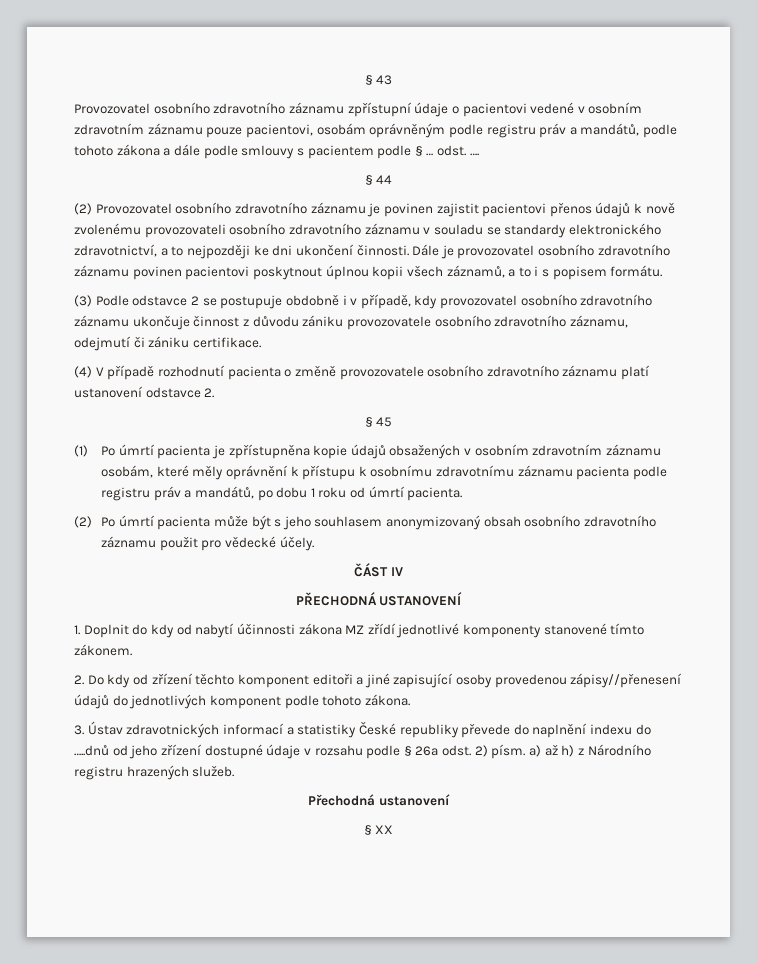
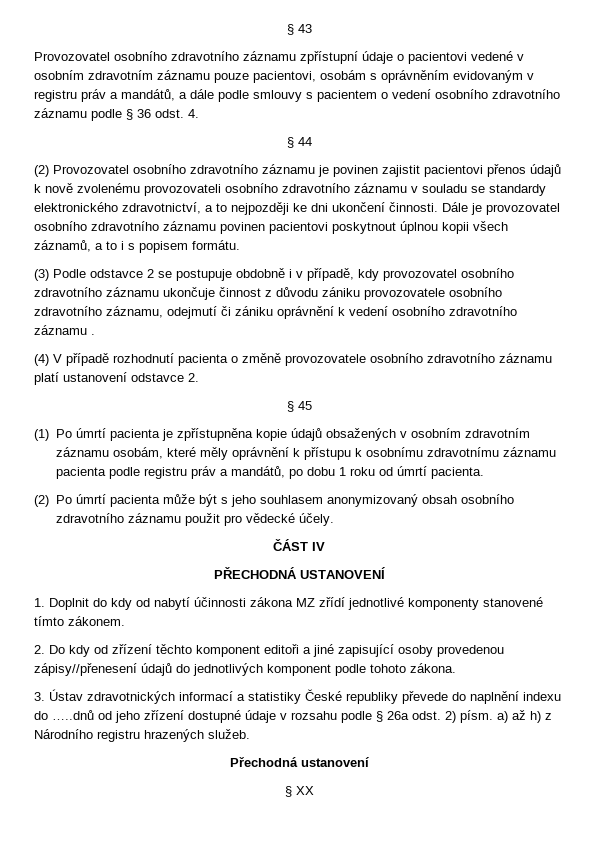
[369,123,678,138] [74,144,160,156] oprávněným podle registru práv a mandátů, podle tohoto zákona -> [370,70,534,83] [34,89,175,102] s oprávněním evidovaným v registru práv a mandátů,
[377,145,479,159] podle § … odst. …. -> [381,89,560,99] [34,108,199,121] o vedení osobního zdravotního záznamu podle § 36 odst. 4.
[192,337,261,348] certifikace. -> [277,306,517,319] [34,325,95,335] oprávnění k vedení osobního zdravotního záznamu .

